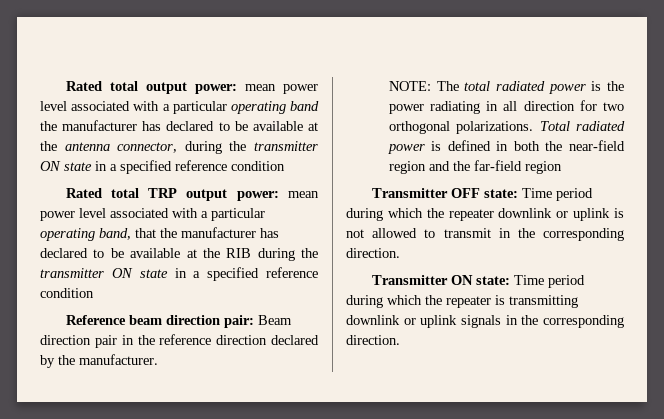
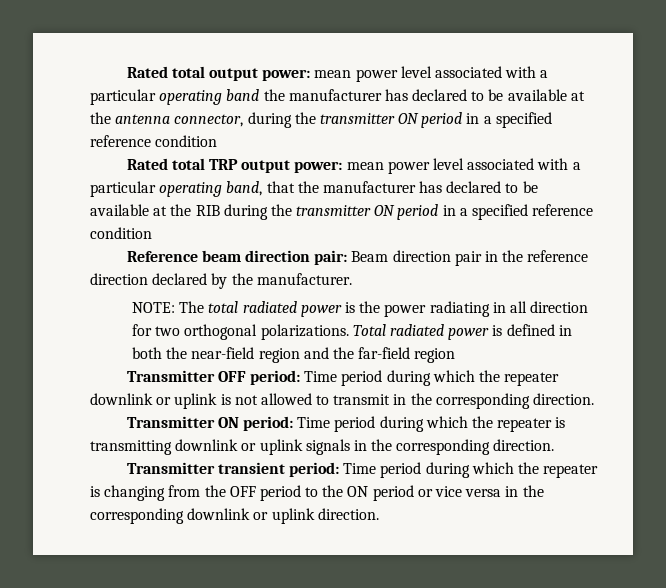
[64,162,92,171] state -> [421,112,463,128] period
[139,269,168,278] state -> [397,204,439,220] period
[483,189,518,198] state: -> [250,370,301,385] period:
[475,276,510,285] state: -> [243,416,294,431] period:
(400, 340) none -> [126,462,599,478] [90,485,544,501] [90,508,379,524] // Transmitter transient period: Time period during which the repeater is changing from the OFF period to the ON period or vice versa in the corresponding downlink or uplink direction.

